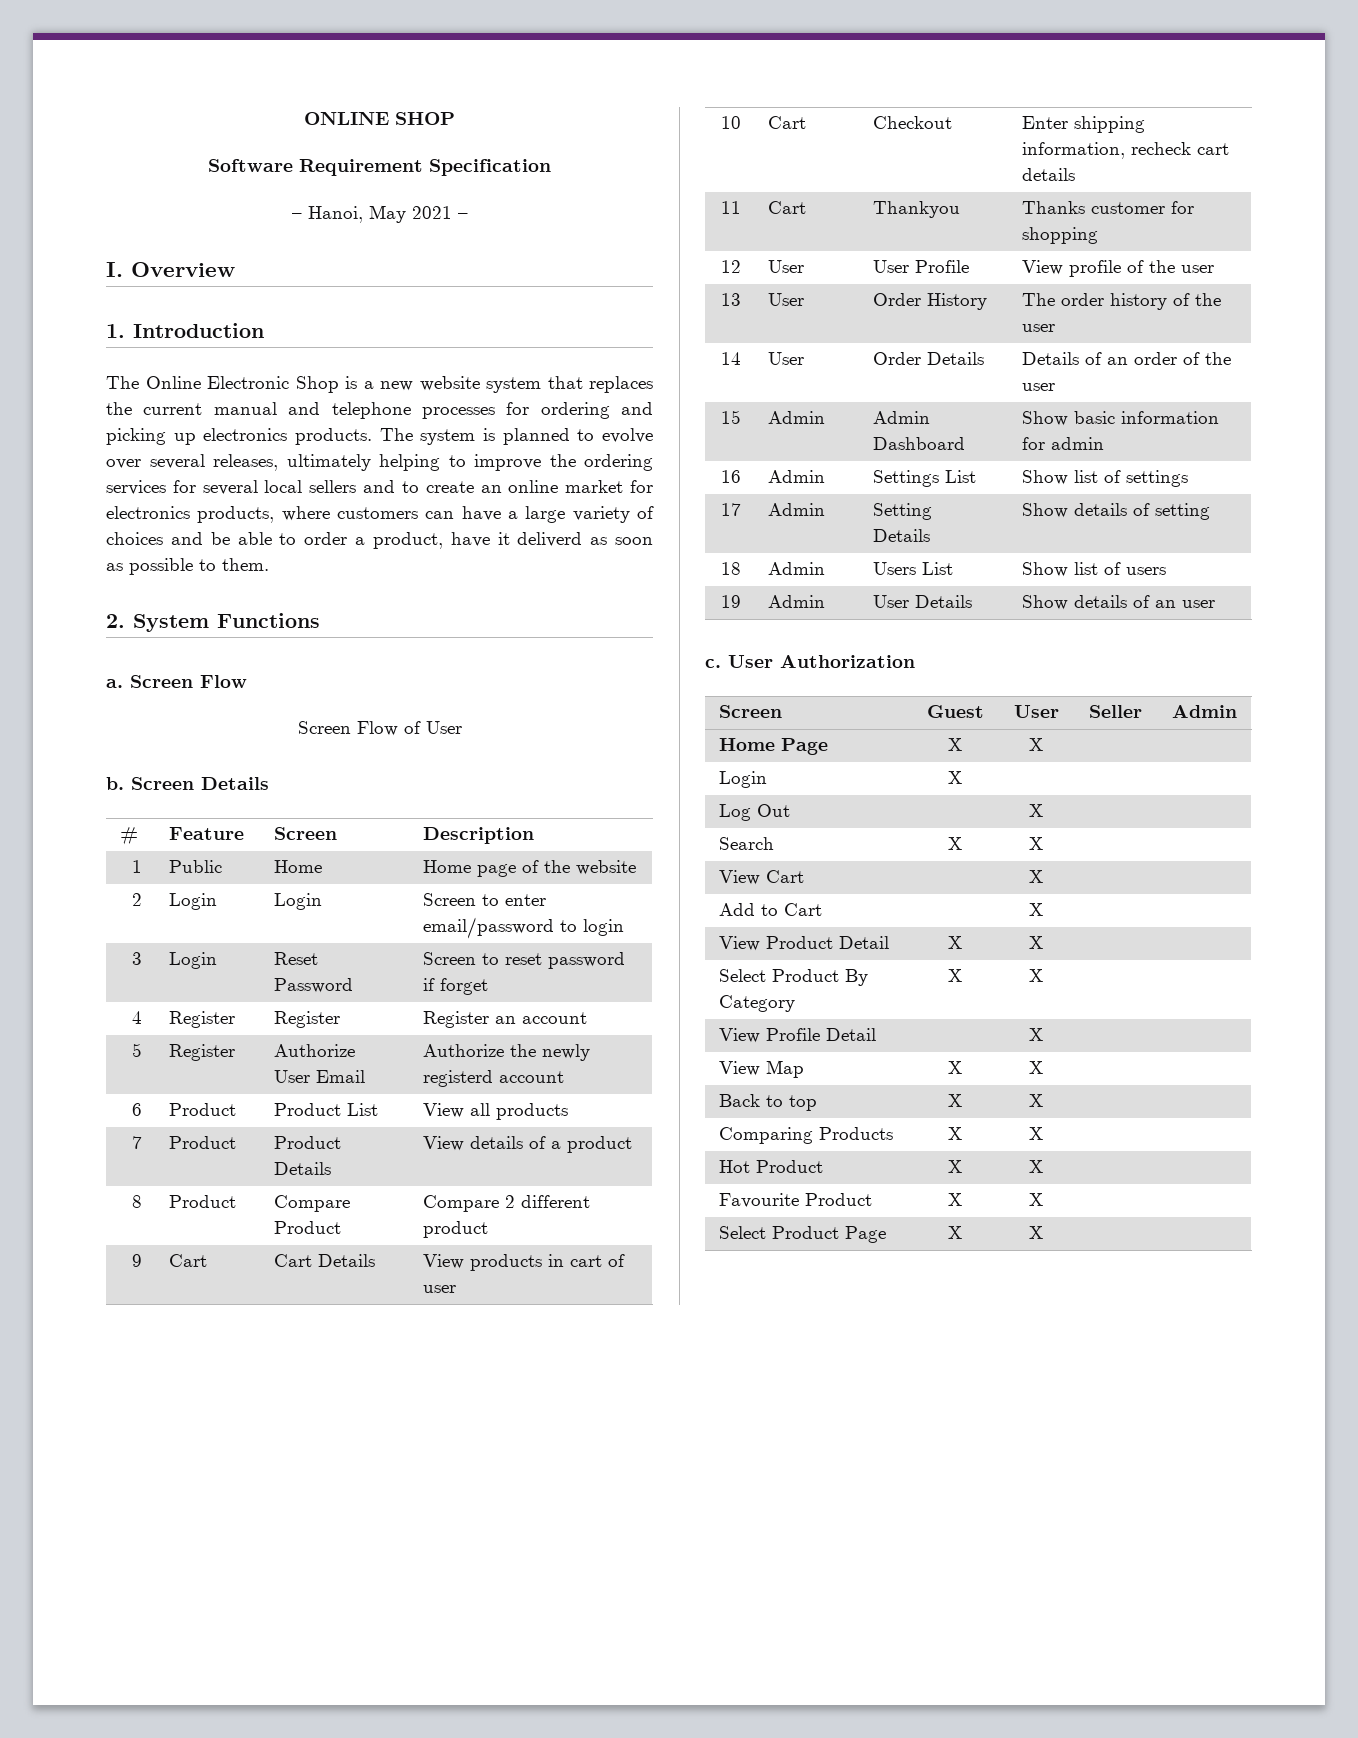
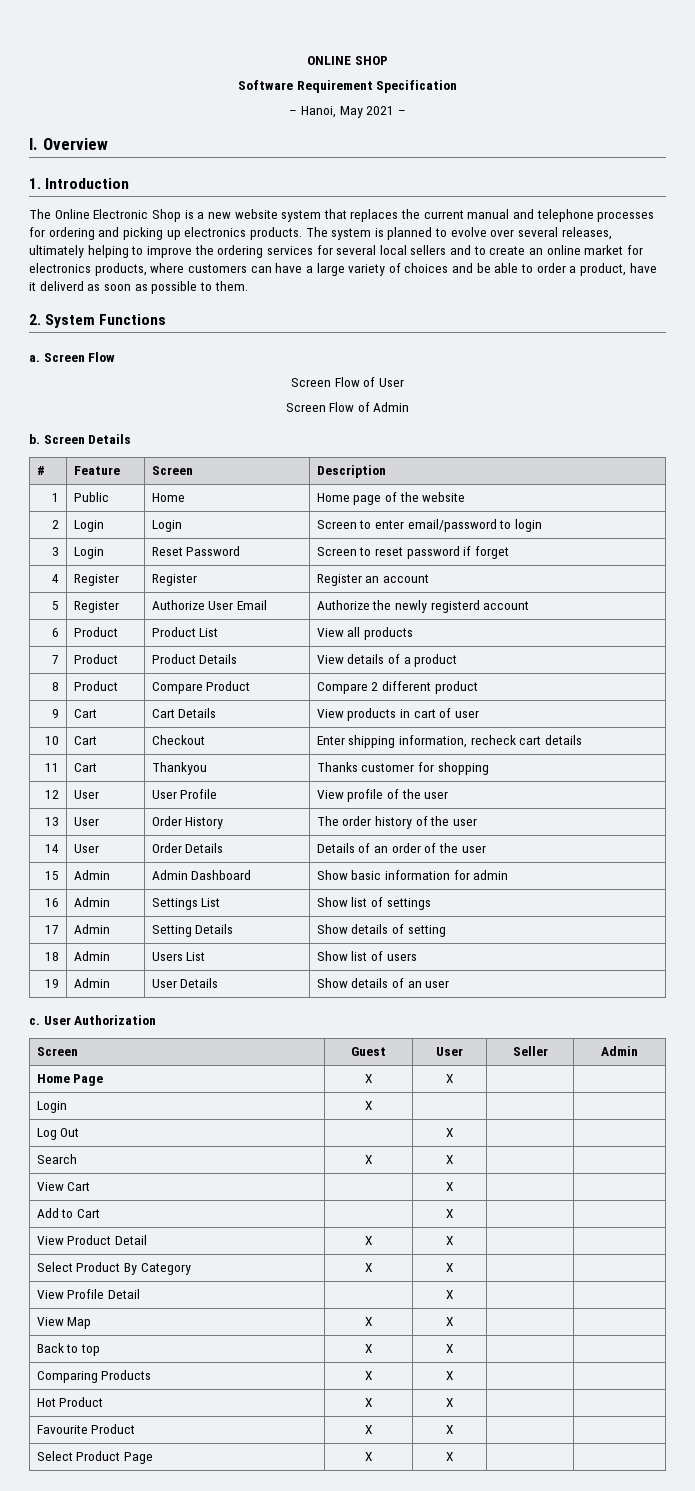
(462, 727) none -> [285,402,410,412] // Screen Flow of Admin

